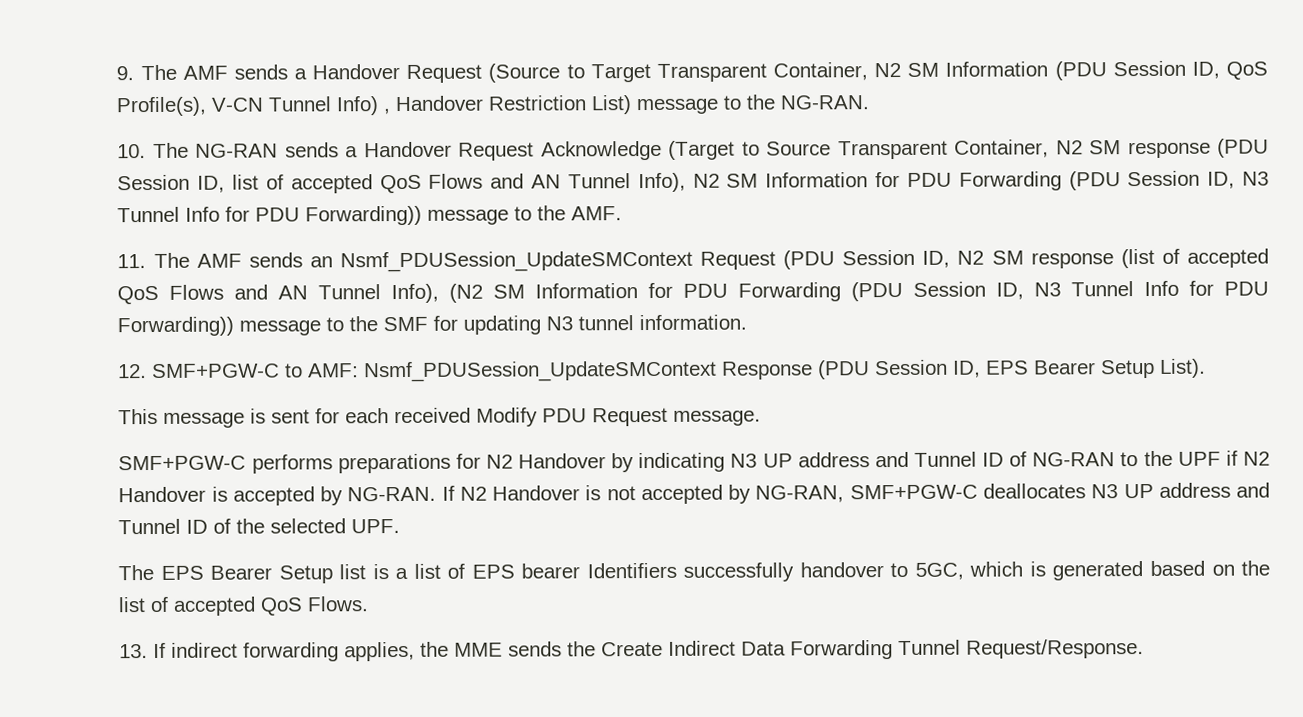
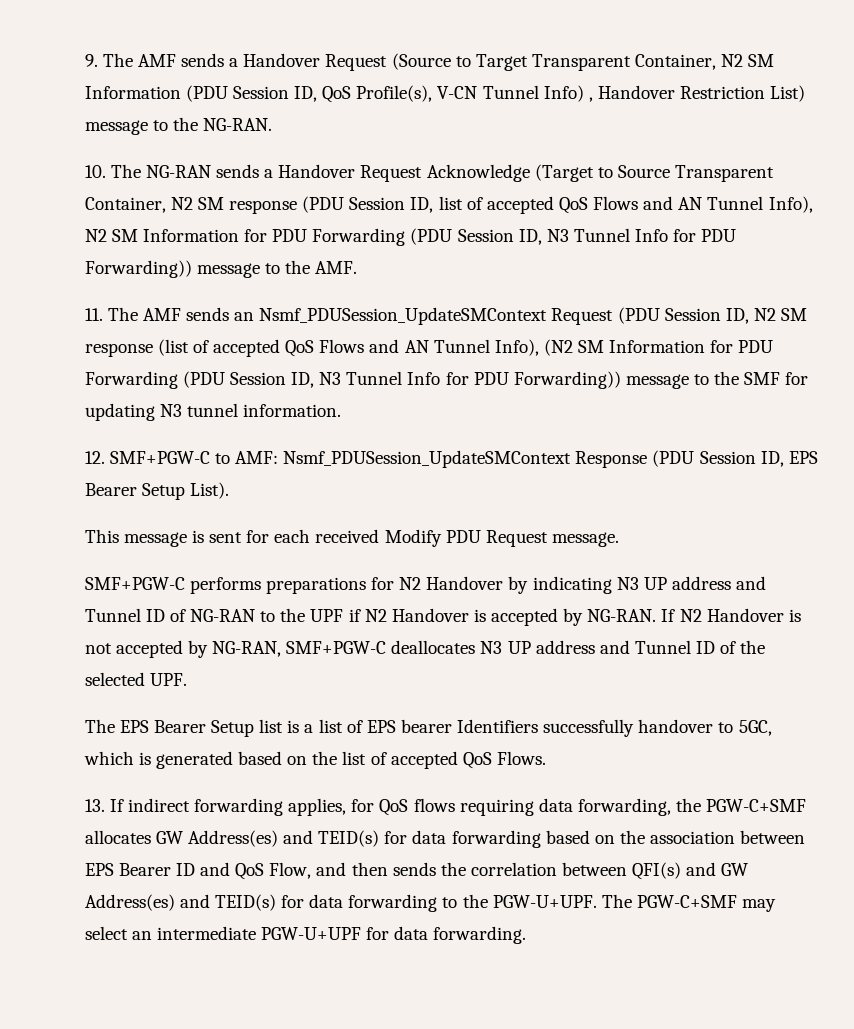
[420,639,1145,660] the MME sends the Create Indirect Data Forwarding Tunnel Request/Response. -> [351,798,807,816] [84,830,806,848] [84,862,749,880] [84,894,777,912] [84,926,527,944] for QoS flows requiring data forwarding, the PGW-C+SMF allocates GW Address(es) and TEID(s) for data forwarding based on the association between EPS Bearer ID and QoS Flow, and then sends the correlation between QFI(s) and GW Address(es) and TEID(s) for data forwarding to the PGW-U+UPF. The PGW-C+SMF may select an intermediate PGW-U+UPF for data forwarding.

